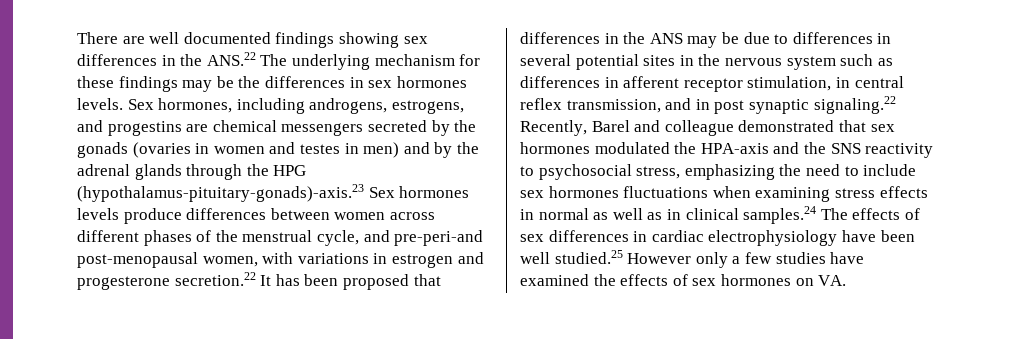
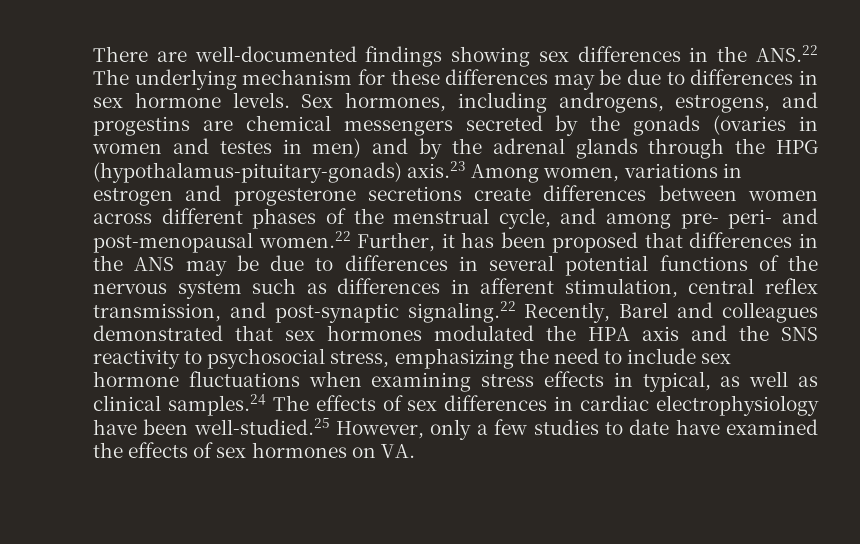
[149,32,271,44] well documented -> [194,46,357,62] well-documented
[118,76,261,92] findings may be the -> [445,69,685,90] differences may be due to
[396,76,467,88] hormones -> [134,92,221,108] hormone
[77,184,470,202] [77,208,182,224] (hypothalamus-pituitary-gonads)-axis.23 Sex hormones levels produce -> [93,161,742,183] [93,185,532,206] (hypothalamus-pituitary-gonads) axis.23 Among women, variations in estrogen and progesterone secretions create
[394,230,484,246] [77,252,484,268] [77,272,272,290] pre-peri-and post-menopausal women, with variations in estrogen and progesterone secretion.22 It -> [606,208,818,229] [93,231,455,253] among pre- peri- and post-menopausal women.22 Further, it
[643,55,694,66] sites in -> [659,255,779,271] functions of
[683,76,850,92] receptor stimulation, in -> [564,278,678,298] stimulation,
[695,99,809,114] in post synaptic -> [274,303,399,323] post-synaptic
[664,120,734,136] colleague -> [722,302,819,323] colleagues
[700,143,769,154] HPA-axis -> [588,326,679,341] HPA axis
[548,186,619,198] hormones -> [93,371,179,387] hormone
[538,208,589,220] normal -> [642,371,711,392] typical,
[666,209,681,220] in -> (818, 381) none
[520,250,692,264] well studied.25 However -> [193,418,425,439] well-studied.25 However,
(826, 258) none -> [604,419,670,435] to date

